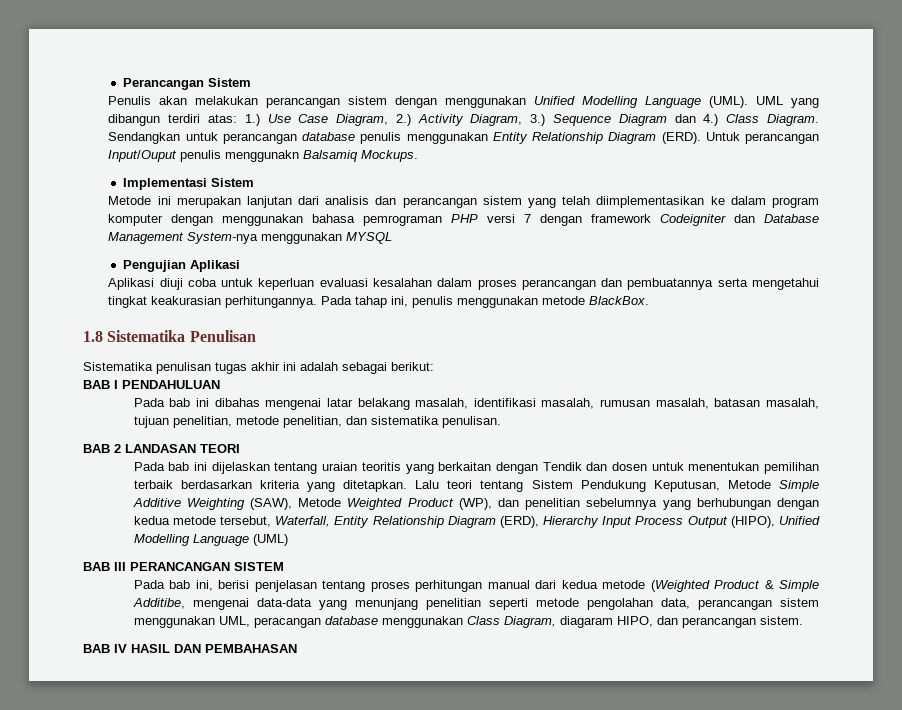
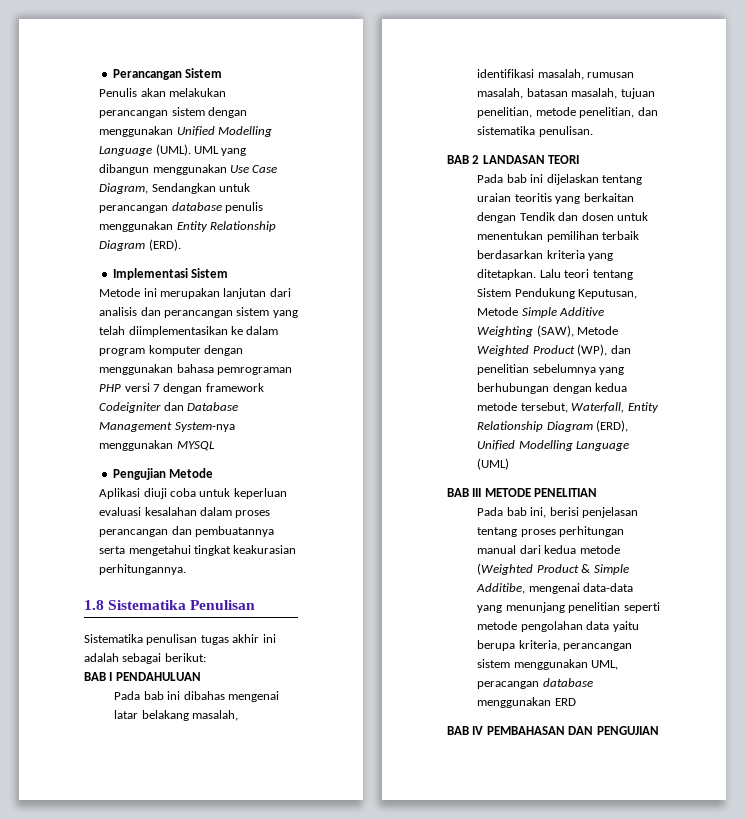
[168,114,819,126] terdiri atas: 1.) Use Case Diagram, 2.) Activity Diagram, 3.) Sequence Diagram dan 4.) Class Diagram. -> [152,164,278,175] [99,183,149,194] menggunakan Use Case Diagram,
[705,132,819,144] [108,150,419,162] Untuk perancangan Input/Ouput penulis menggunakn Balsamiq Mockups. -> (181, 245) none
[189,260,240,272] Aplikasi -> [169,468,214,478] Metode
[321,296,650,308] Pada tahap ini, penulis menggunakan metode BlackBox. -> (187, 569) none
[543,516,775,528] Hierarchy Input Process Output (HIPO), -> (629, 426) none
[130,562,284,571] PERANCANGAN SISTEM -> [484,488,598,497] METODE PENELITIAN
[660,598,690,609] data, -> [586,621,639,632] [477,640,560,651] data yaitu berupa kriteria,
[466,616,803,628] Class Diagram, diagaram HIPO, dan perancangan sistem. -> [554,698,576,706] ERD
[131,644,297,653] HASIL DAN PEMBAHASAN -> [486,726,659,735] PEMBAHASAN DAN PENGUJIAN

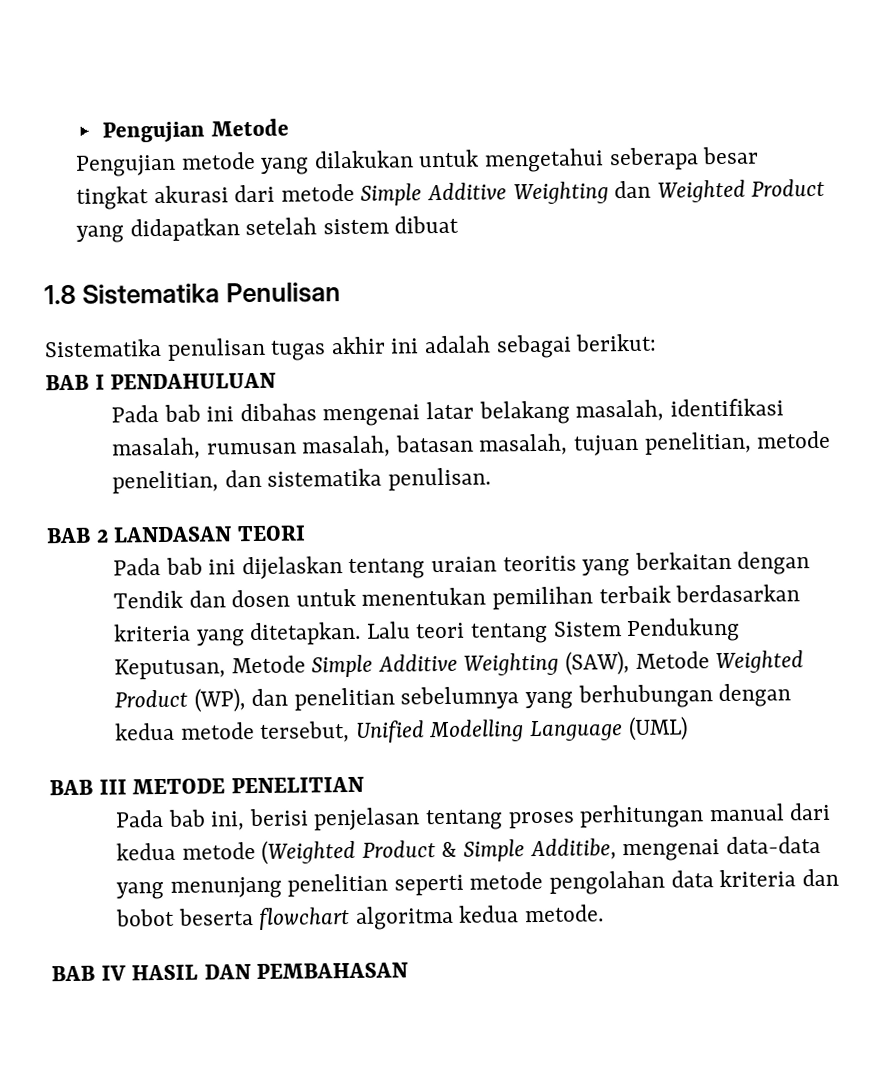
[112,68,223,80] [99,88,226,97] [99,107,247,118] [99,126,272,137] [99,144,247,156] [99,164,278,175] [99,183,250,194] [99,202,263,213] [99,221,276,232] [99,239,181,251] [112,268,229,280] [99,288,291,299] [99,307,298,318] [99,326,279,337] [99,345,243,356] [99,364,292,375] [99,383,264,394] [99,402,238,413] [99,422,235,432] [99,440,215,451] [112,468,214,480] [99,488,287,499] [99,507,271,518] [99,526,274,537] [99,545,297,556] [99,564,187,575] Perancangan Sistem // Penulis akan melakukan perancangan sistem dengan menggunakan Unified Modelling Language (UML). UML yang dibangun menggunakan Use Case Diagram, Sendangkan untuk perancangan database penulis menggunakan Entity Relationship Diagram (ERD). // Implementasi Sistem // Metode ini merupakan lanjutan dari analisis dan perancangan sistem yang telah diimplementasikan ke dalam program komputer dengan menggunakan bahasa pemrograman PHP versi 7 dengan framework Codeigniter dan Database Management System-nya menggunakan MYSQL // Pengujian Metode // Aplikasi diuji coba untuk keperluan evaluasi kesalahan dalam proses perancangan dan pembuatannya serta mengetahui tingkat keakurasian perhitungannya. -> [101,118,289,143] [74,146,760,177] [75,178,826,210] [75,215,460,243] Pengujian Metode // Pengujian metode yang dilakukan untuk mengetahui seberapa besar tingkat akurasi dari metode Simple Additive Weighting dan Weighted Product yang didapatkan setelah sistem dibuat
[571,402,659,413] [477,420,629,432] Waterfall, Entity Relationship Diagram (ERD), -> (351, 731) none
[612,621,639,632] [477,640,633,651] [477,659,619,670] [477,678,593,689] [477,697,576,708] yaitu berupa kriteria, perancangan sistem menggunakan UML, peracangan database menggunakan ERD -> [719,868,839,888] [114,904,604,930] kriteria dan bobot beserta flowchart algoritma kedua metode.
[486,726,659,735] PEMBAHASAN DAN PENGUJIAN -> [131,962,409,981] HASIL DAN PEMBAHASAN

